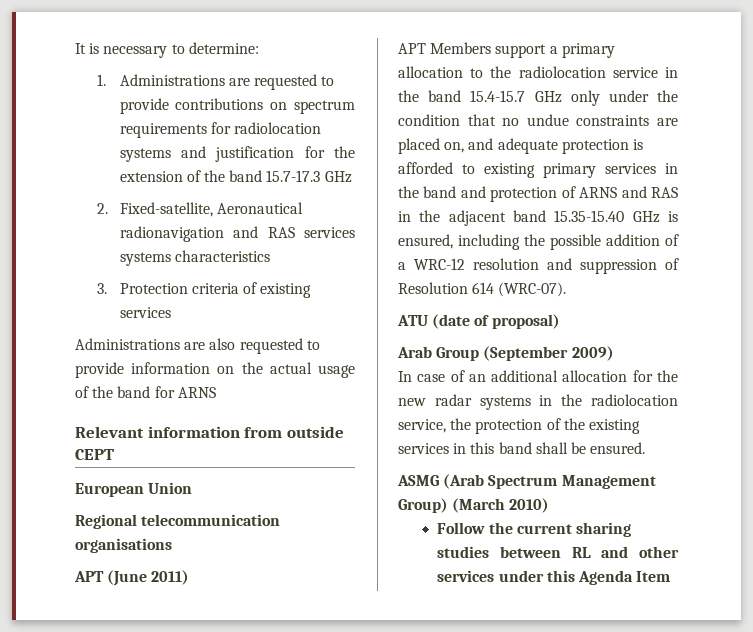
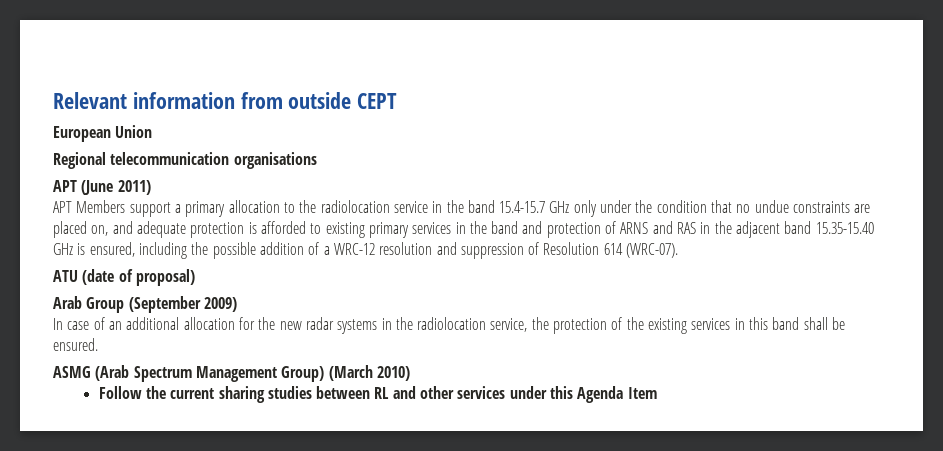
[75,42,259,58] [97,74,335,90] [119,98,355,114] [119,122,322,138] [119,146,355,162] [119,170,352,183] [97,202,303,217] [119,226,355,242] [119,250,270,266] [97,282,312,298] [119,307,171,318] [75,338,320,354] [75,362,355,378] [75,386,216,398] It is necessary to determine: // 1. Administrations are requested to provide contributions on spectrum requirements for radiolocation systems and justification for the extension of the band 15.7-17.3 GHz // 2. Fixed-satellite, Aeronautical radionavigation and RAS services systems characteristics // 3. Protection criteria of existing services // Administrations are also requested to provide information on the actual usage of the band for ARNS // -> (53, 100) none

